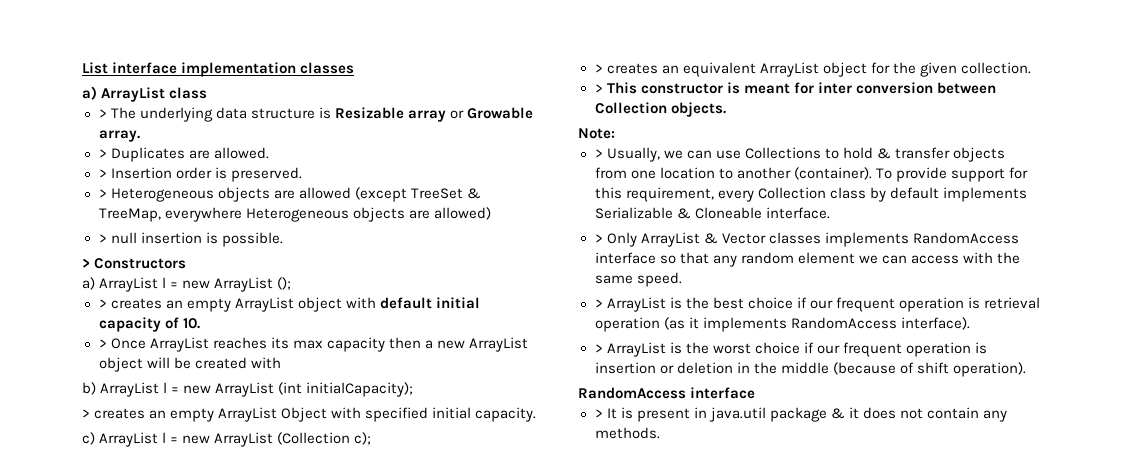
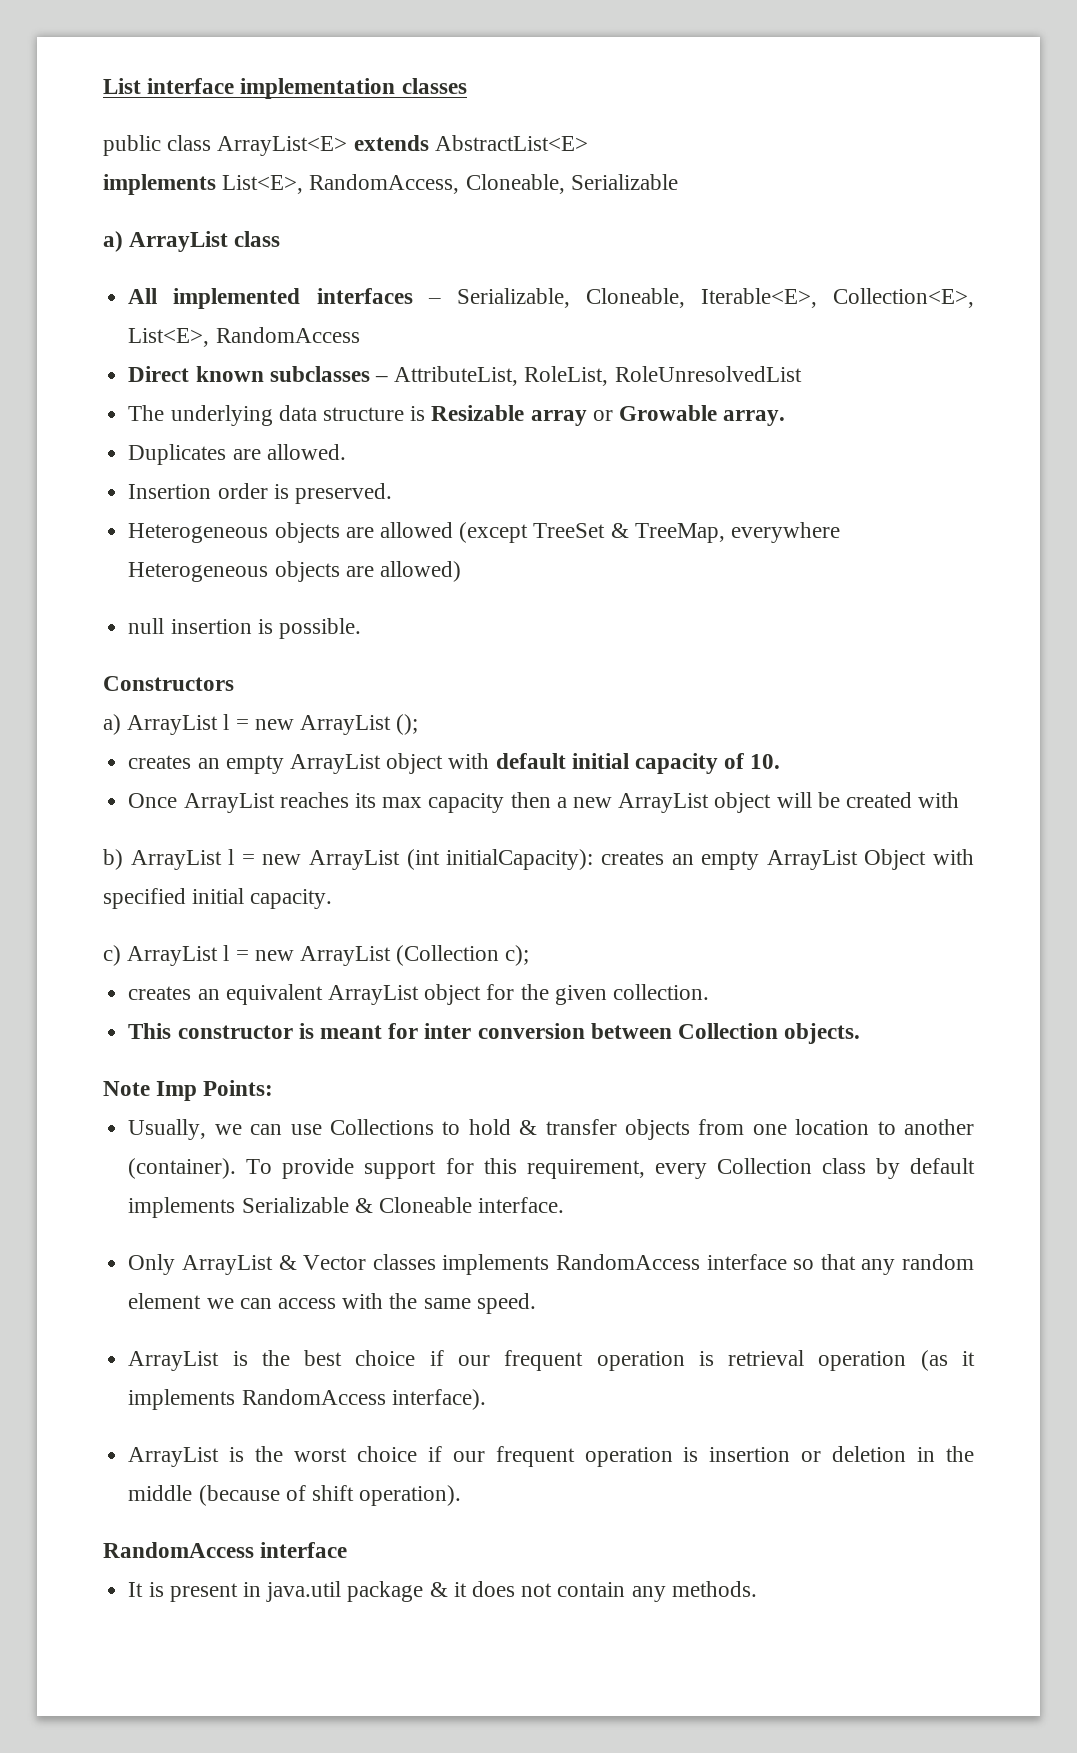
[82,86,208,102] [98,109,107,118] a) ArrayList class // > -> [103,135,588,156] [103,174,678,195] [103,231,281,252] [128,288,975,309] [128,327,360,347] [128,366,802,386] public class ArrayList<E> extends AbstractList<E> // implements List<E>, RandomAccess, Cloneable, Serializable // a) ArrayList class // All implemented interfaces – Serializable, Cloneable, Iterable<E>, Collection<E>, List<E>, RandomAccess // Direct known subclasses – AttributeList, RoleList, RoleUnresolvedList //
[98,149,107,158] > -> (786, 418) none
[98,169,107,178] > -> (346, 452) none
[98,189,107,198] > -> (392, 493) none
[98,234,107,243] > -> (461, 571) none
[82,258,90,268] > -> (361, 628) none
[98,299,107,308] > -> (419, 724) none
[98,339,107,348] > -> (781, 761) none
[306,382,414,397] [82,409,90,418] initialCapacity); // > -> [446,849,594,870] initialCapacity):
[594,64,603,73] > -> (530, 955) none
[594,84,603,93] > -> (709, 992) none
[578,128,615,139] [594,149,603,158] Note: // > -> [103,1080,274,1101] Note Imp Points: //
[594,234,603,243] > -> (565, 1205) none
[594,299,603,308] > -> (536, 1303) none
[594,344,603,353] > -> (486, 1399) none
[594,409,603,418] > -> (348, 1550) none

